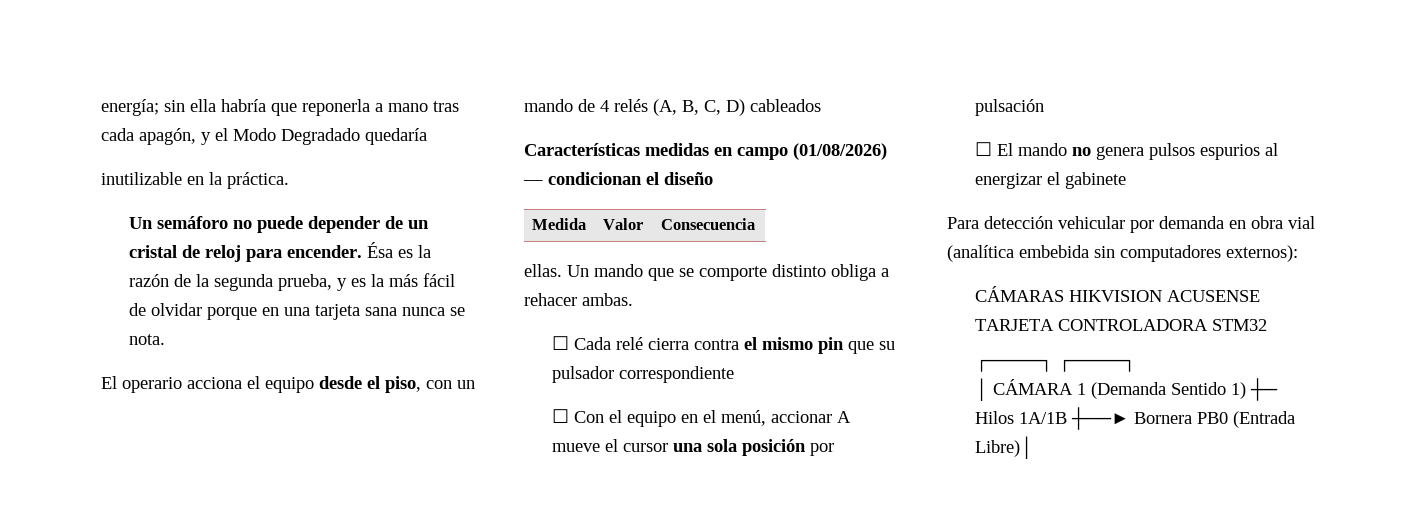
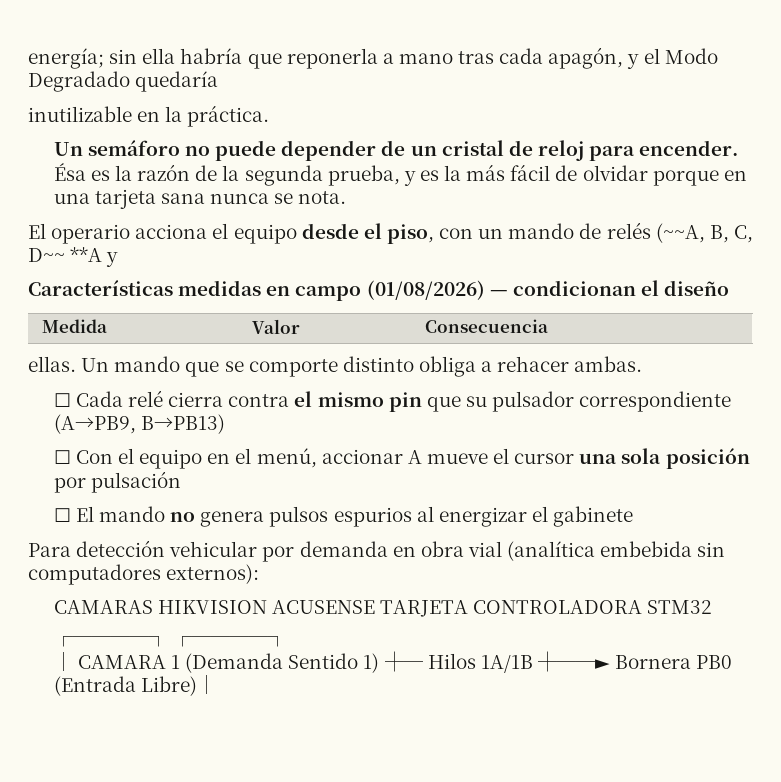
[600,99,821,116] 4 relés (A, B, C, D) cableados -> [606,222,753,243] [28,247,119,267] relés (~~A, B, C, D~~ **A y
(735, 374) none -> [53,414,225,434] (A→PB9, B→PB13)
[975,286,1065,302] CÁMARAS -> [53,600,153,614] CAMARAS
[993,379,1074,395] CÁMARA -> [77,655,166,669] CAMARA

